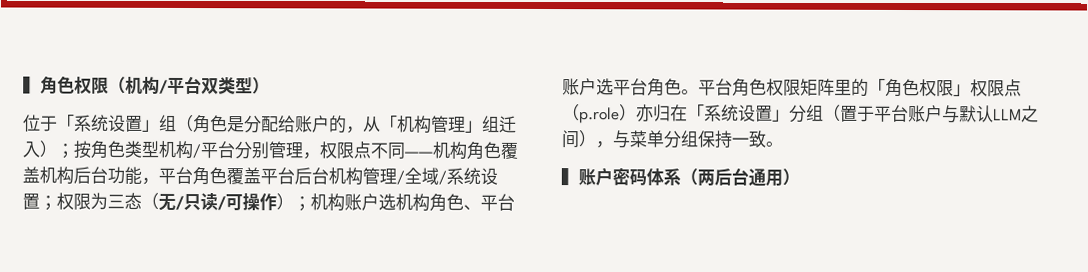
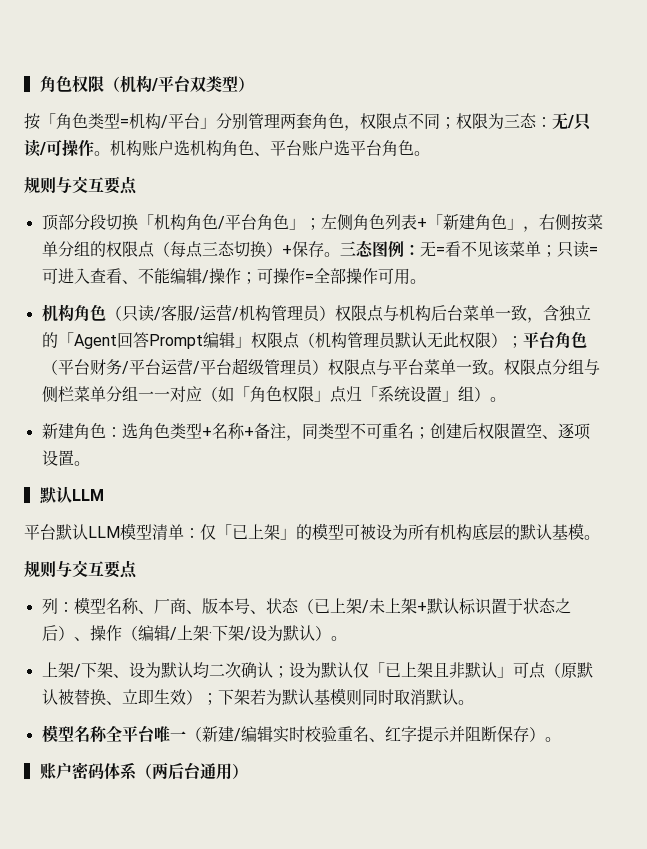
[23,114,517,134] [22,140,235,160] 位于「系统设置」组（角色是分配给账户的，从「机构管理」组迁入）；按角色类型机构/平台 -> [24,113,216,130] 按「角色类型=机构/平台」
(303, 150) none -> [280,113,344,130] 两套角色
[404,141,518,160] [22,166,498,186] [22,193,40,210] ——机构角色覆盖机构后台功能，平台角色覆盖平台后台机构管理/全域/系统设置 -> (440, 121) none
[141,192,159,210] （ -> [536,117,552,127] ：
[276,193,311,212] ）； -> [94,151,110,156] 。
[698,78,1022,97] [562,104,1039,124] [561,130,767,149] 平台角色权限矩阵里的「角色权限」权限点（p.role）亦归在「系统设置」分组（置于平台账户与默认LLM之间），与菜单分组保持一致 -> [24,176,137,194] [41,214,603,232] [41,240,598,258] [41,268,426,285] [41,304,591,323] [41,331,587,349] [41,358,600,376] [41,386,506,403] [41,423,591,441] [41,450,90,466] [24,486,104,504] [24,523,600,541] [24,560,137,578] [41,597,571,615] [41,625,347,641] [41,662,593,679] [41,688,474,706] [41,725,545,743] // 规则与交互要点 // 顶部分段切换「机构角色/平台角色」；左侧角色列表+「新建角色」，右侧按菜单分组的权限点（每点三态切换）+保存。三态图例：无=看不见该菜单；只读=可进入查看、不能编辑/操作；可操作=全部操作可用。 // 机构角色（只读/客服/运营/机构管理员）权限点与机构后台菜单一致，含独立的「Agent回答Prompt编辑」权限点（机构管理员默认无此权限）；平台角色（平台财务/平台运营/平台超级管理员）权限点与平台菜单一致。权限点分组与侧栏菜单分组一一对应（如「角色权限」点归「系统设置」组）。 // 新建角色：选角色类型+名称+备注，同类型不可重名；创建后权限置空、逐项设置。 // ▍默认LLM // 平台默认LLM模型清单：仅「已上架」的模型可被设为所有机构底层的默认基模。 // 规则与交互要点 // 列：模型名称、厂商、版本号、状态（已上架/未上架+默认标识置于状态之后）、操作（编辑/上架·下架/设为默认）。 // 上架/下架、设为默认均二次确认；设为默认仅「已上架且非默认」可点（原默认被替换、立即生效）；下架若为默认基模则同时取消默认。 // 模型名称全平台唯一（新建/编辑实时校验重名、红字提示并阻断保存）

